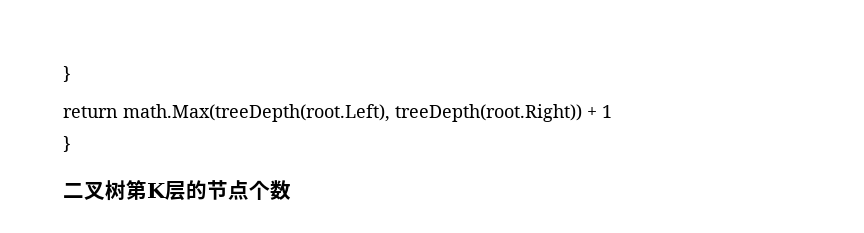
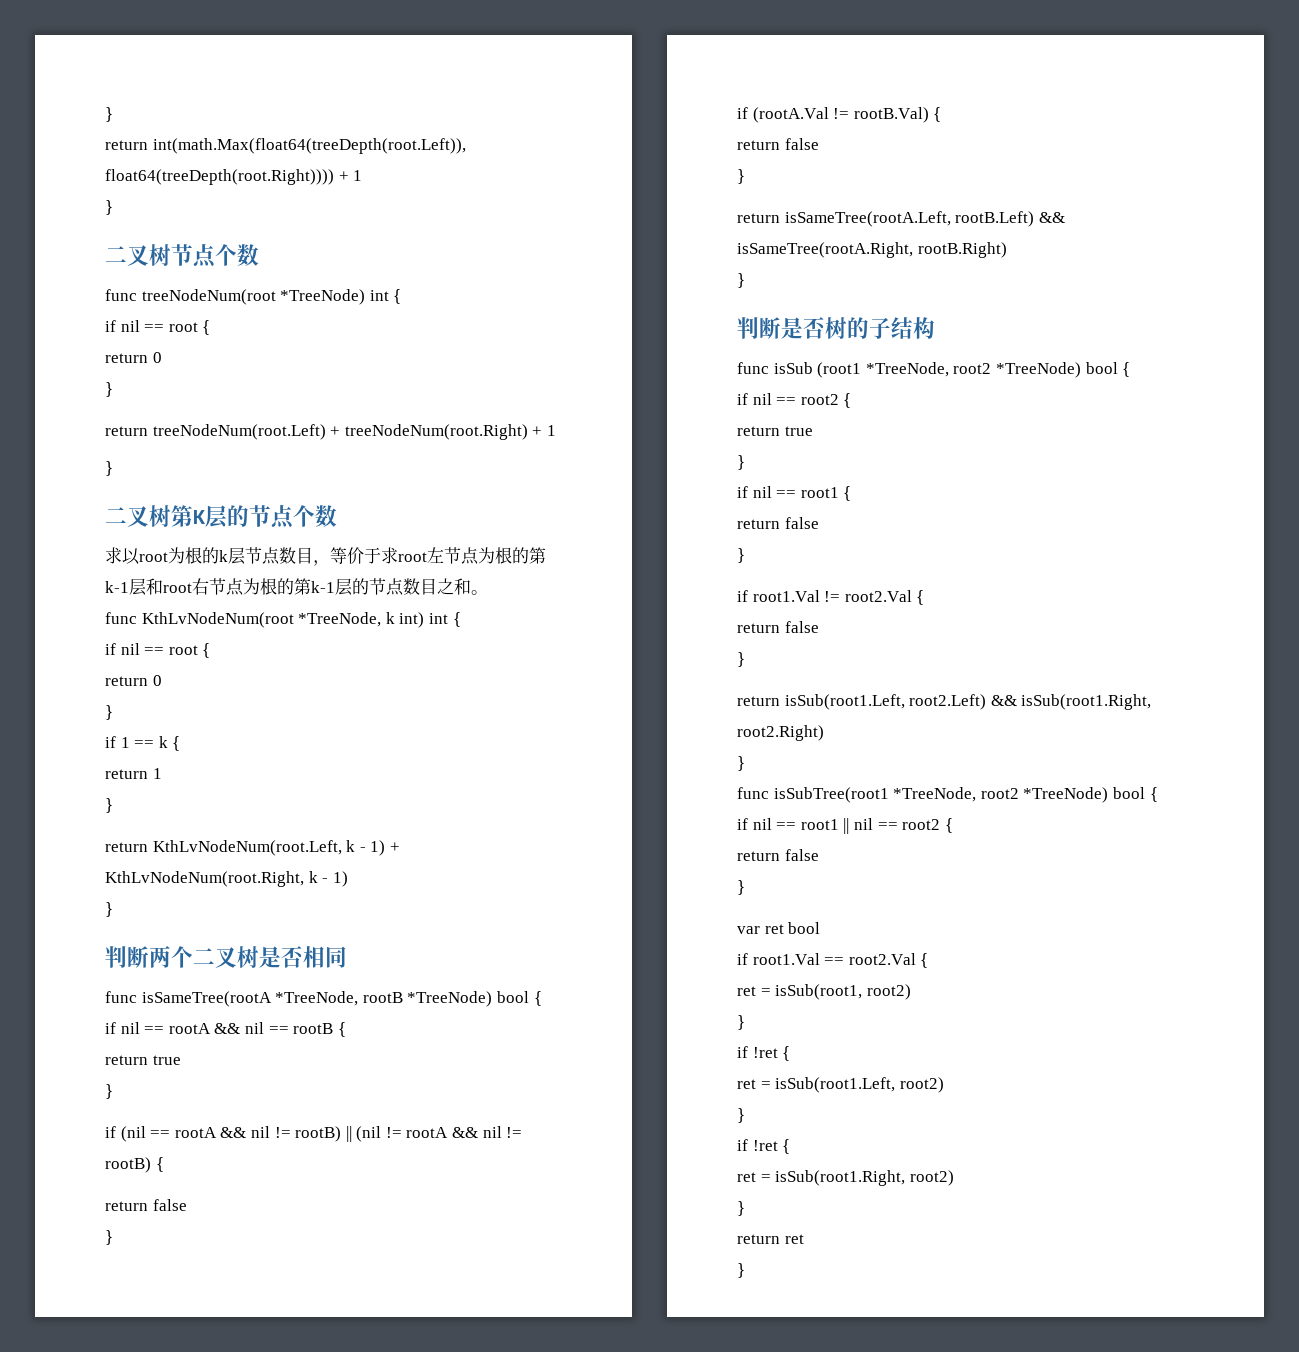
[63,66,71,82] [63,104,582,122] } // return math.Max(treeDepth(root.Left), treeDepth(root.Right)) -> [105,107,113,122] [105,138,466,154] [105,169,363,185] [105,200,113,215] [105,244,259,268] [105,289,402,305] [105,320,211,335] [105,352,162,363] [105,382,113,397] [105,424,528,440] } // return int(math.Max(float64(treeDepth(root.Left)), float64(treeDepth(root.Right)))) + 1 // } // 二叉树节点个数 // func treeNodeNum(root *TreeNode) int { // if nil == root { // return 0 // } // return treeNodeNum(root.Left) + treeNodeNum(root.Right)
(291, 190) none -> [105,547,546,566] [105,578,488,596] [105,612,461,628] [105,643,211,658] [105,675,162,686] [105,705,113,720] [105,736,181,751] [105,768,162,779] [105,798,113,813] [105,840,400,856] [105,871,348,887] [105,902,113,917] [105,946,347,968] [105,991,542,1007] [105,1022,346,1037] [105,1055,181,1065] [105,1084,113,1099] [105,1126,523,1142] [105,1157,164,1173] [105,1199,187,1211] [105,1230,113,1245] [737,107,942,123] [737,138,819,150] [737,169,745,184] [737,211,1065,227] [737,242,1007,258] [737,273,745,288] [737,317,935,339] [737,362,1131,378] [737,393,852,408] [737,426,813,436] [737,455,745,470] [737,486,852,501] [737,517,819,529] [737,548,745,563] [737,590,925,605] [737,621,819,633] [737,652,745,667] [737,694,1152,710] [737,725,824,741] [737,756,745,771] [737,787,1158,803] [737,818,953,834] [737,849,819,861] [737,880,745,895] [737,922,821,934] [737,953,929,968] [737,984,911,1000] [737,1015,745,1030] [737,1046,791,1061] [737,1077,944,1093] [737,1108,745,1123] [737,1139,791,1154] [737,1170,954,1186] [737,1201,745,1216] [737,1234,804,1244] [737,1263,745,1278] // 求以root为根的k层节点数目，等价于求root左节点为根的第k-1层和root右节点为根的第k-1层的节点数目之和。 // func KthLvNodeNum(root *TreeNode, k int) int { // if nil == root { // return 0 // } // if 1 == k { // return 1 // } // return KthLvNodeNum(root.Left, k - 1) + KthLvNodeNum(root.Right, k - 1) // } // 判断两个二叉树是否相同 // func isSameTree(rootA *TreeNode, rootB *TreeNode) bool { // if nil == rootA && nil == rootB { // return true // } // if (nil == rootA && nil != rootB) || (nil != rootA && nil != rootB) { // return false // } // if (rootA.Val != rootB.Val) { // return false // } // return isSameTree(rootA.Left, rootB.Left) && isSameTree(rootA.Right, rootB.Right) // } // 判断是否树的子结构 // func isSub (root1 *TreeNode, root2 *TreeNode) bool { // if nil == root2 { // return true // } // if nil == root1 { // return false // } // if root1.Val != root2.Val { // return false // } // return isSub(root1.Left, root2.Left) && isSub(root1.Right, root2.Right) // } // func isSubTree(root1 *TreeNode, root2 *TreeNode) bool { // if nil == root1 || nil == root2 { // return false // } // var ret bool // if root1.Val == root2.Val { // ret = isSub(root1, root2) // } // if !ret { // ret = isSub(root1.Left, root2) // } // if !ret { // ret = isSub(root1.Right, root2) // } // return ret // }

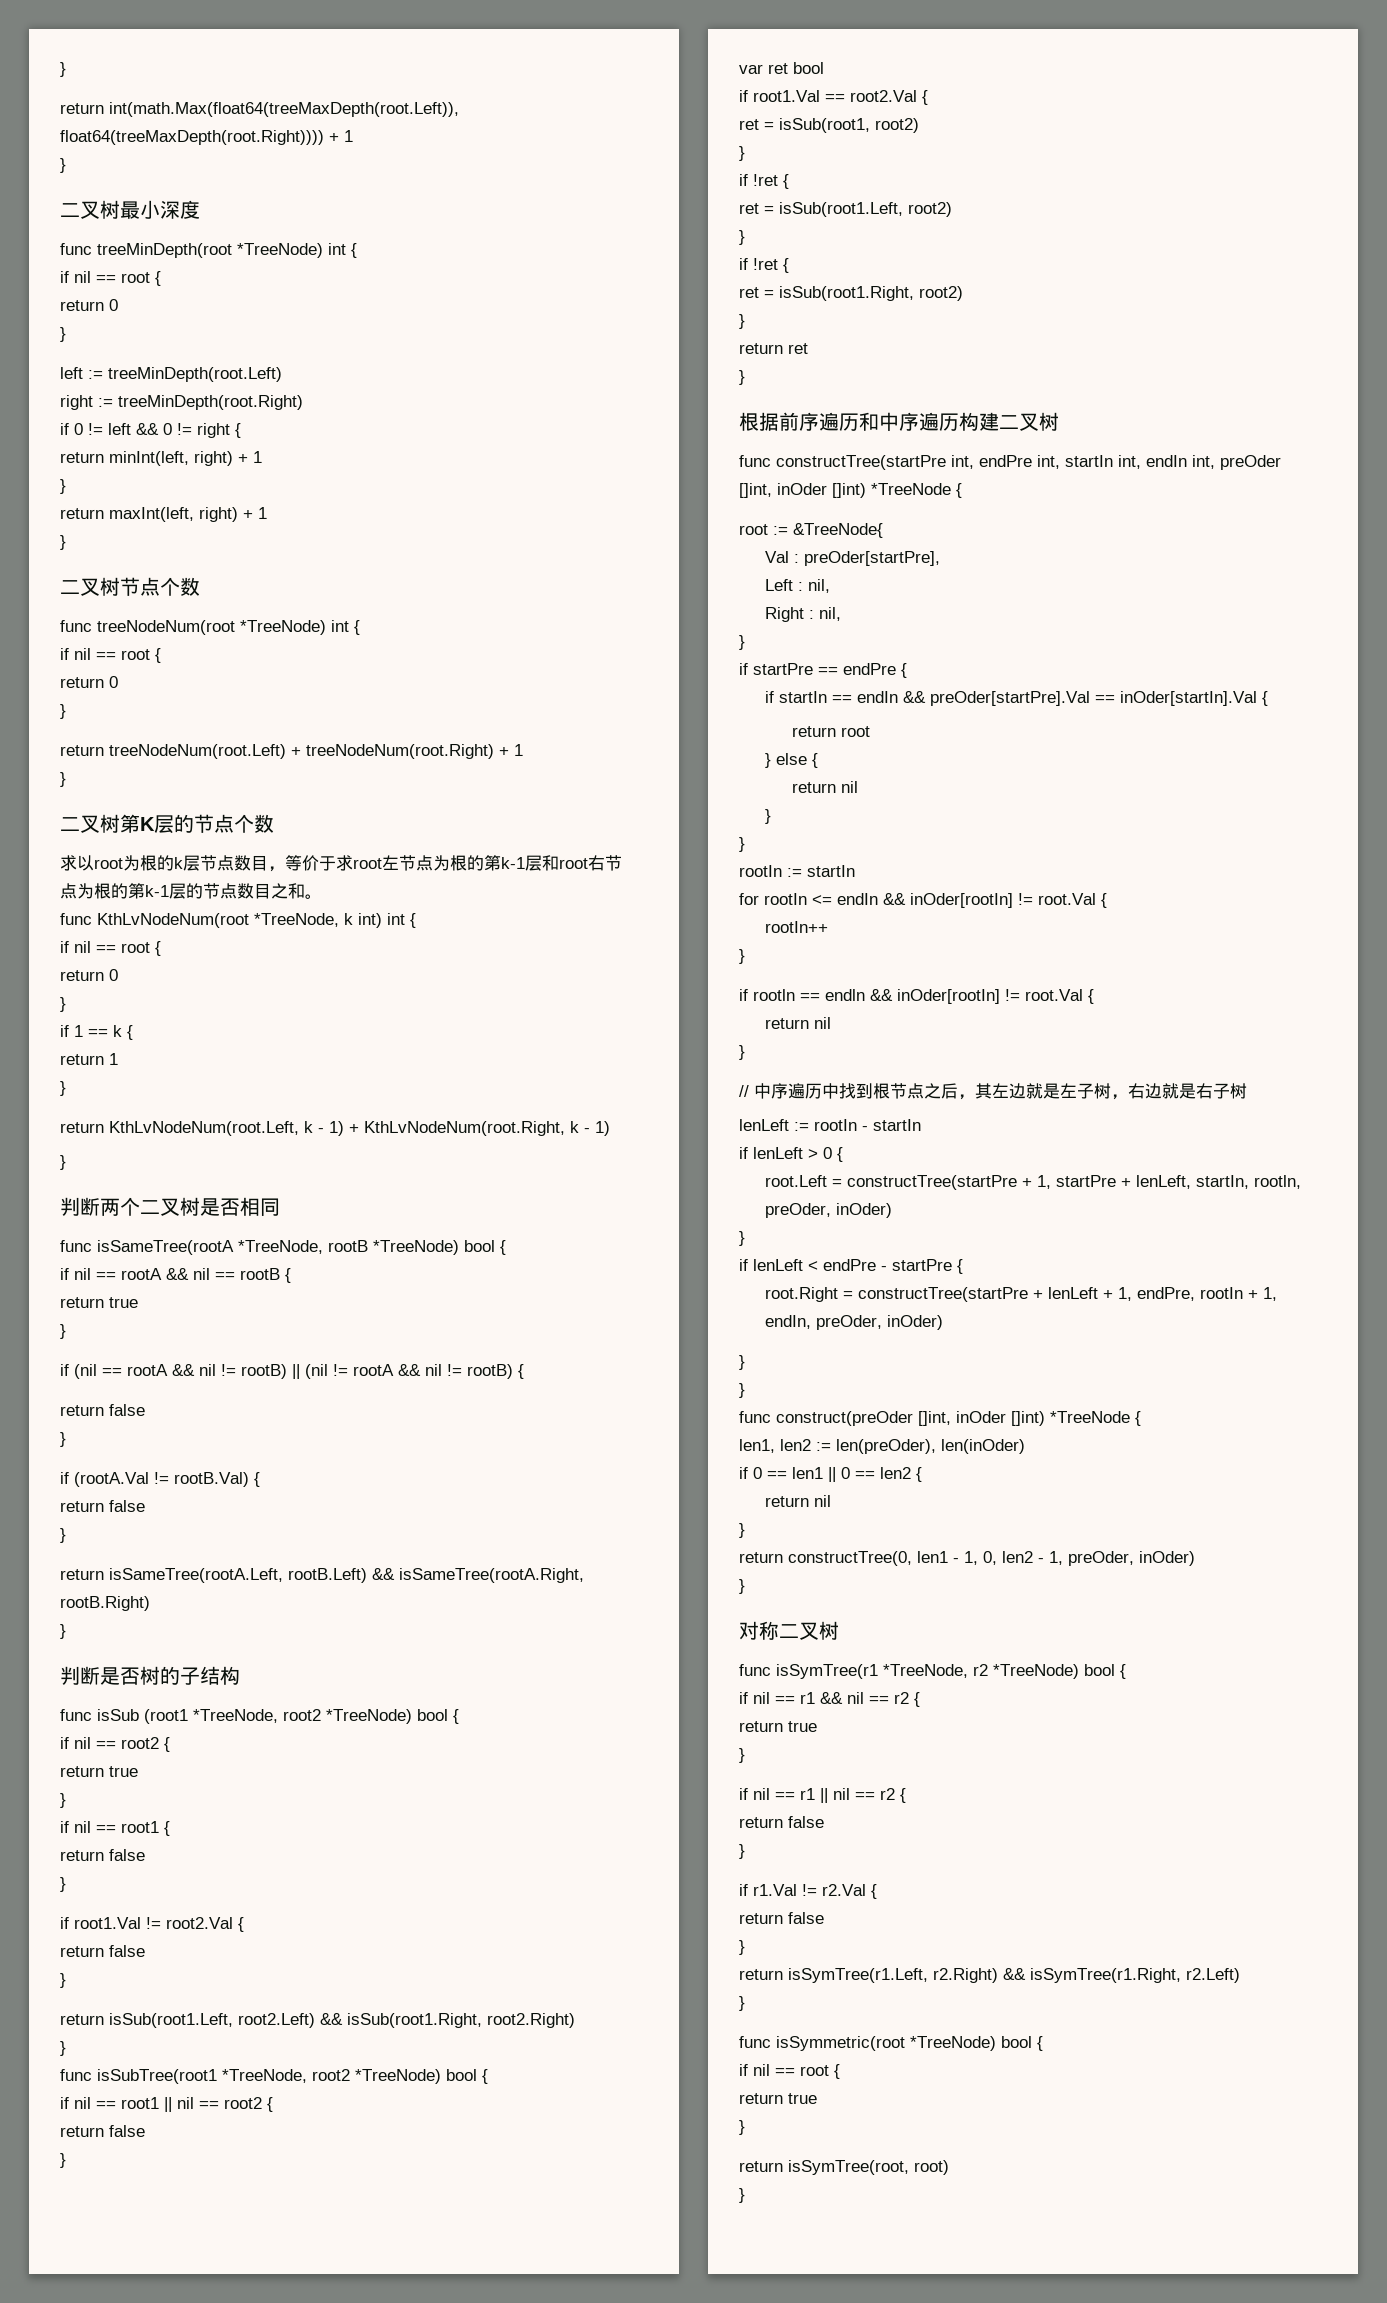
[105,107,113,122] [105,138,466,154] [105,169,334,185] } // return int(math.Max(float64(treeDepth(root.Left)), float64(treeDepth(root.Right)))) -> [60,62,66,77] [60,102,459,117] [60,130,353,145] [60,158,66,173] [60,200,200,219] [60,243,357,258] [60,271,161,286] [60,299,118,311] [60,327,66,342] [60,367,282,382] [60,395,303,410] [60,423,241,438] [60,451,262,466] [60,479,66,494] [60,507,238,522] } // return int(math.Max(float64(treeMaxDepth(root.Left)), float64(treeMaxDepth(root.Right)))) + 1 // } // 二叉树最小深度 // func treeMinDepth(root *TreeNode) int { // if nil == root { // return 0 // } // left := treeMinDepth(root.Left) // right := treeMinDepth(root.Right) // if 0 != left && 0 != right { // return minInt(left, right) + 1 // } // return maxInt(left, right)
(745, 1270) none -> [739,412,1059,431] [739,455,1281,470] [739,483,962,498] [739,523,883,538] [765,551,941,566] [765,579,831,593] [765,607,842,622] [739,635,745,650] [739,663,907,678] [765,691,1269,706] [791,726,870,737] [765,753,819,768] [791,781,858,793] [765,809,772,824] [739,837,745,852] [739,865,855,877] [739,893,1107,908] [765,921,829,933] [739,949,745,964] [739,989,1094,1004] [765,1017,832,1029] [739,1045,745,1060] [739,1083,1247,1100] [739,1119,921,1131] [739,1147,843,1162] [765,1175,1302,1190] [765,1203,893,1218] [739,1231,745,1246] [739,1259,963,1274] [765,1287,1278,1302] [765,1315,944,1330] [739,1355,745,1370] [739,1383,745,1398] [739,1411,1141,1426] [739,1439,1025,1454] [739,1467,922,1482] [765,1495,832,1507] [739,1523,745,1538] [739,1551,1195,1566] [739,1579,745,1594] [739,1621,839,1640] [739,1664,1126,1679] [739,1692,920,1707] [739,1721,817,1732] [739,1748,745,1763] [739,1788,906,1803] [739,1816,824,1828] [739,1844,745,1859] [739,1884,877,1899] [739,1912,824,1924] [739,1940,745,1955] [739,1968,1240,1983] [739,1996,745,2011] [739,2036,1043,2051] [739,2064,840,2079] [739,2093,817,2104] [739,2120,745,2135] [739,2160,949,2175] [739,2188,745,2203] // 根据前序遍历和中序遍历构建二叉树 // func constructTree(startPre int, endPre int, startIn int, endIn int, preOder []int, inOder []int) *TreeNode { // root := &TreeNode{ // Val : preOder[startPre], // Left : nil, // Right : nil, // } // if startPre == endPre { // if startIn == endIn && preOder[startPre].Val == inOder[startIn].Val { // return root // } else { // return nil // } // } // rootIn := startIn // for rootIn <= endIn && inOder[rootIn] != root.Val { // rootIn++ // } // if rootln == endln && inOder[rootIn] != root.Val { // return nil // } // // 中序遍历中找到根节点之后，其左边就是左子树，右边就是右子树 // lenLeft := rootIn - startIn // if lenLeft > 0 { // root.Left = constructTree(startPre + 1, startPre + lenLeft, startIn, rootln, preOder, inOder) // } // if lenLeft < endPre - startPre { // root.Right = constructTree(startPre + lenLeft + 1, endPre, rootIn + 1, endIn, preOder, inOder) // } // } // func construct(preOder []int, inOder []int) *TreeNode { // len1, len2 := len(preOder), len(inOder) // if 0 == len1 || 0 == len2 { // return nil // } // return constructTree(0, len1 - 1, 0, len2 - 1, preOder, inOder) // } // 对称二叉树 // func isSymTree(r1 *TreeNode, r2 *TreeNode) bool { // if nil == r1 && nil == r2 { // return true // } // if nil == r1 || nil == r2 { // return false // } // if r1.Val != r2.Val { // return false // } // return isSymTree(r1.Left, r2.Right) && isSymTree(r1.Right, r2.Left) // } // func isSymmetric(root *TreeNode) bool { // if nil == root { // return true // } // return isSymTree(root, root) // }

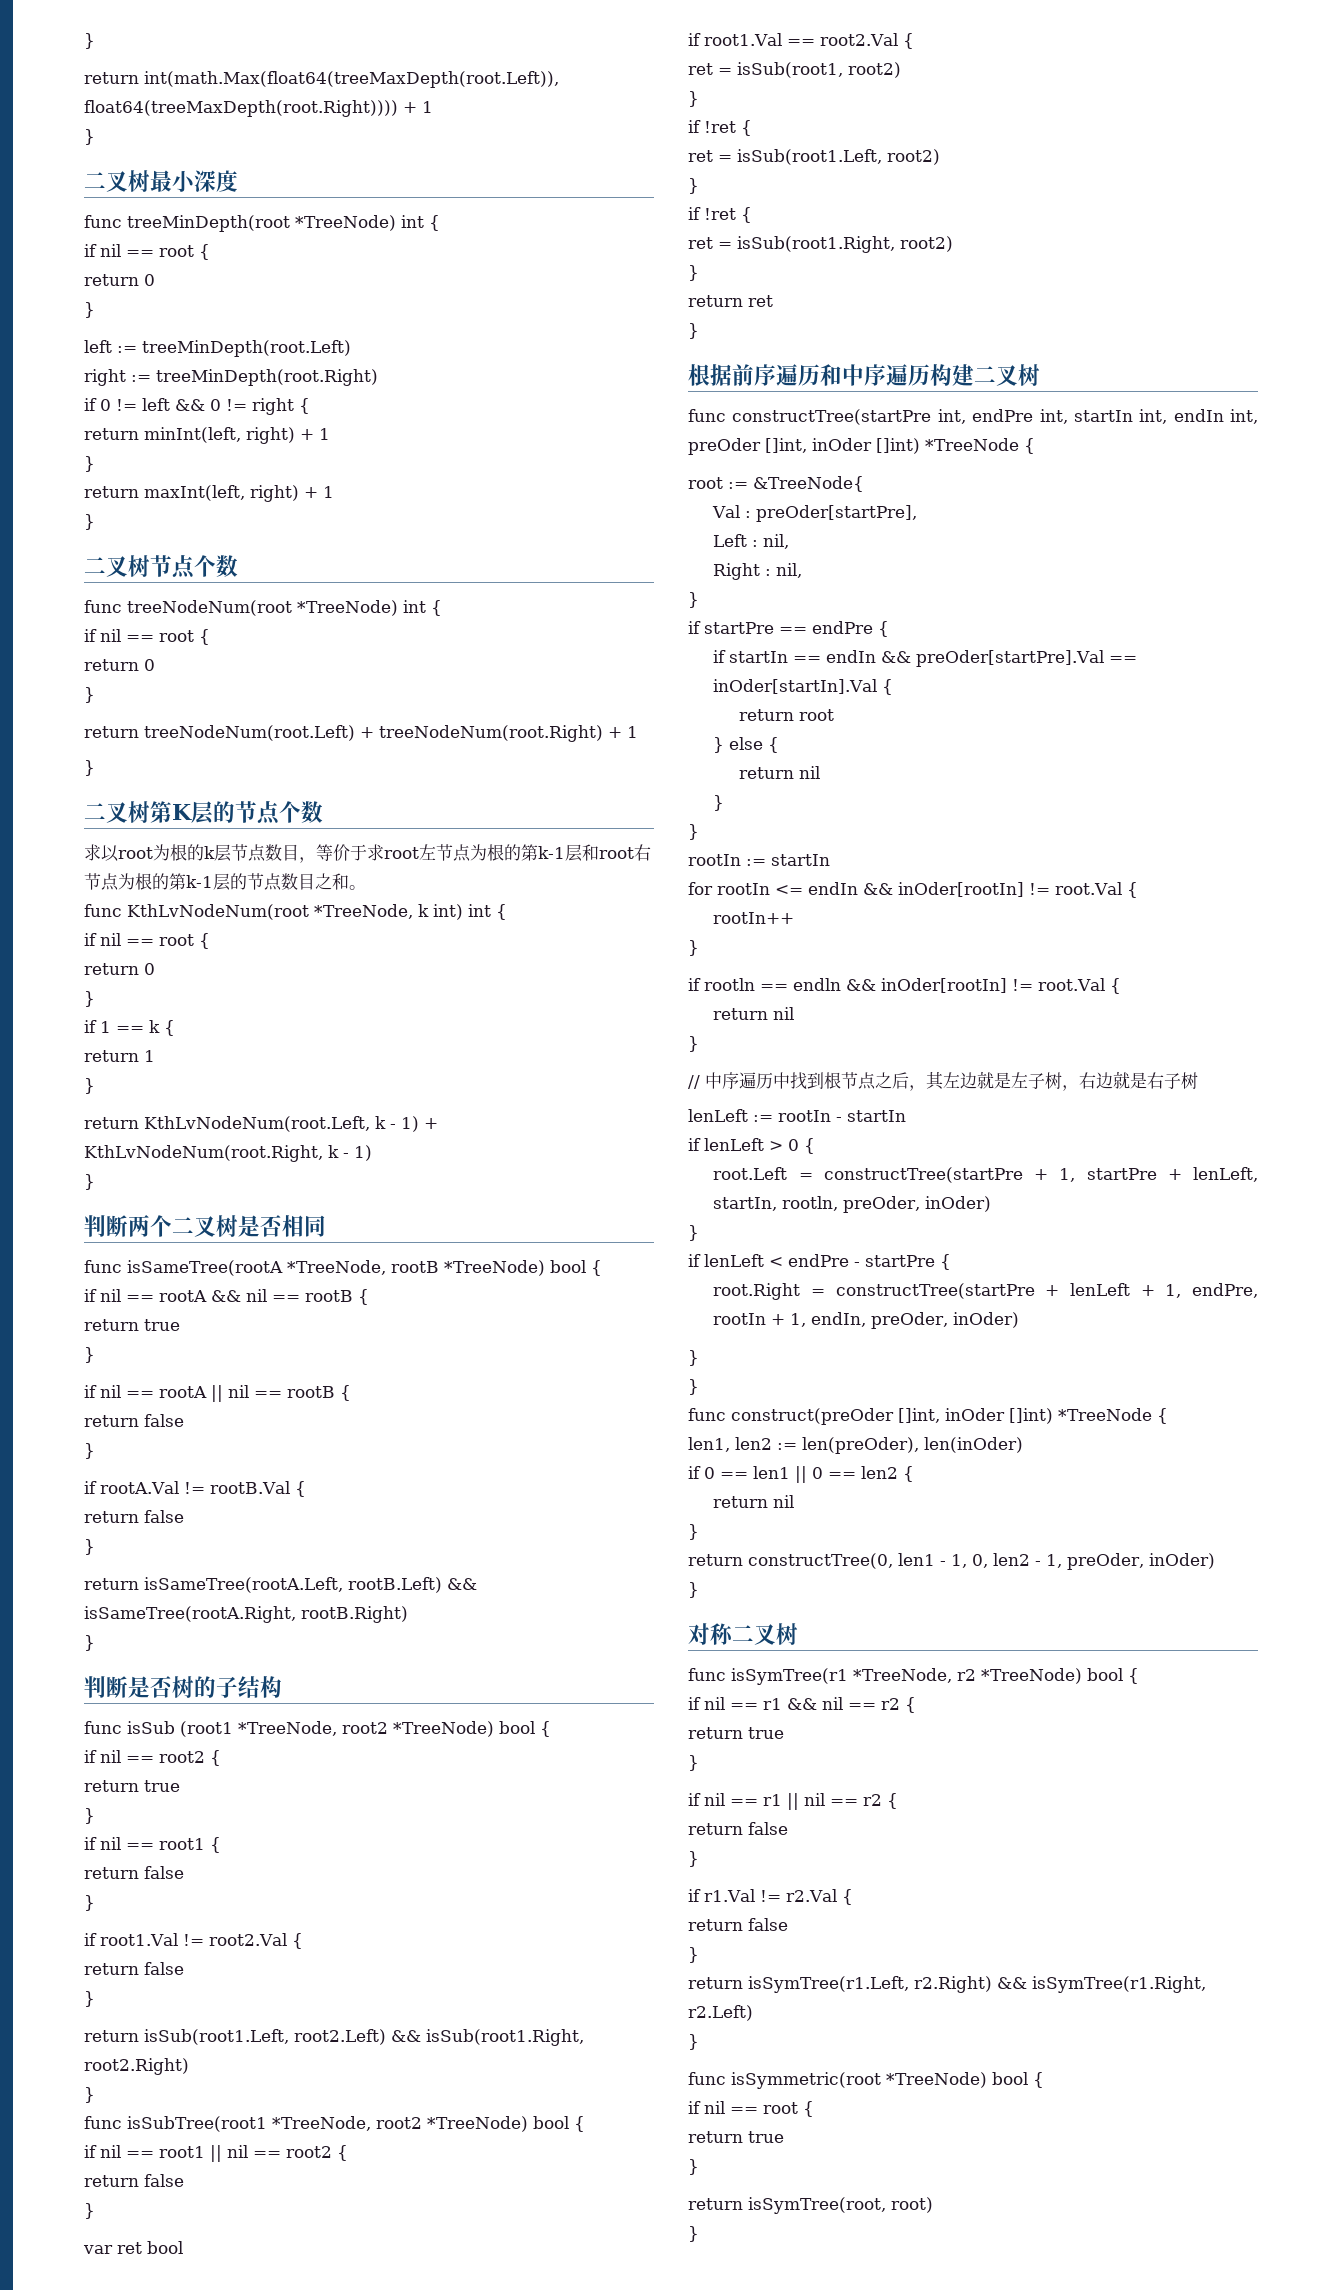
[74,1364,524,1379] [60,1404,145,1416] [60,1432,66,1447] [60,1472,249,1487] (nil == rootA && nil != rootB) || (nil != rootA && nil != rootB) { // return false // } // if (rootA.Val != rootB.Val) -> [100,1385,351,1402] [84,1414,184,1427] [84,1443,95,1459] [84,1481,290,1494] nil == rootA || nil == rootB { // return false // } // if rootA.Val != rootB.Val

